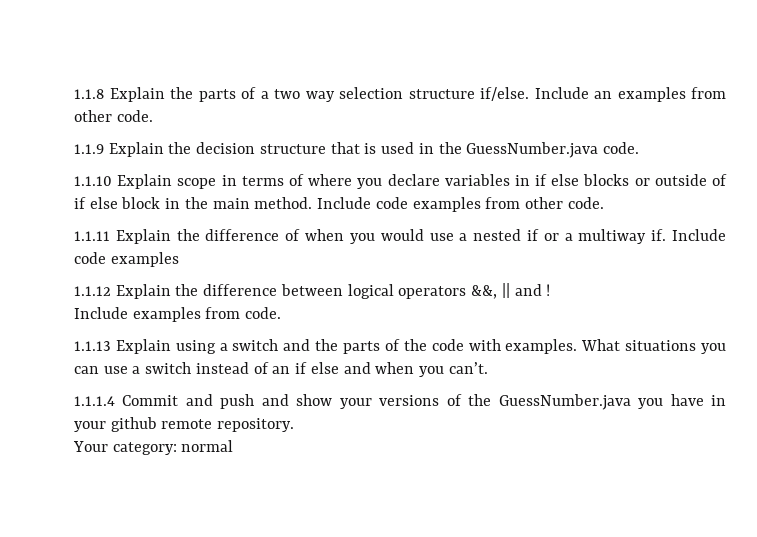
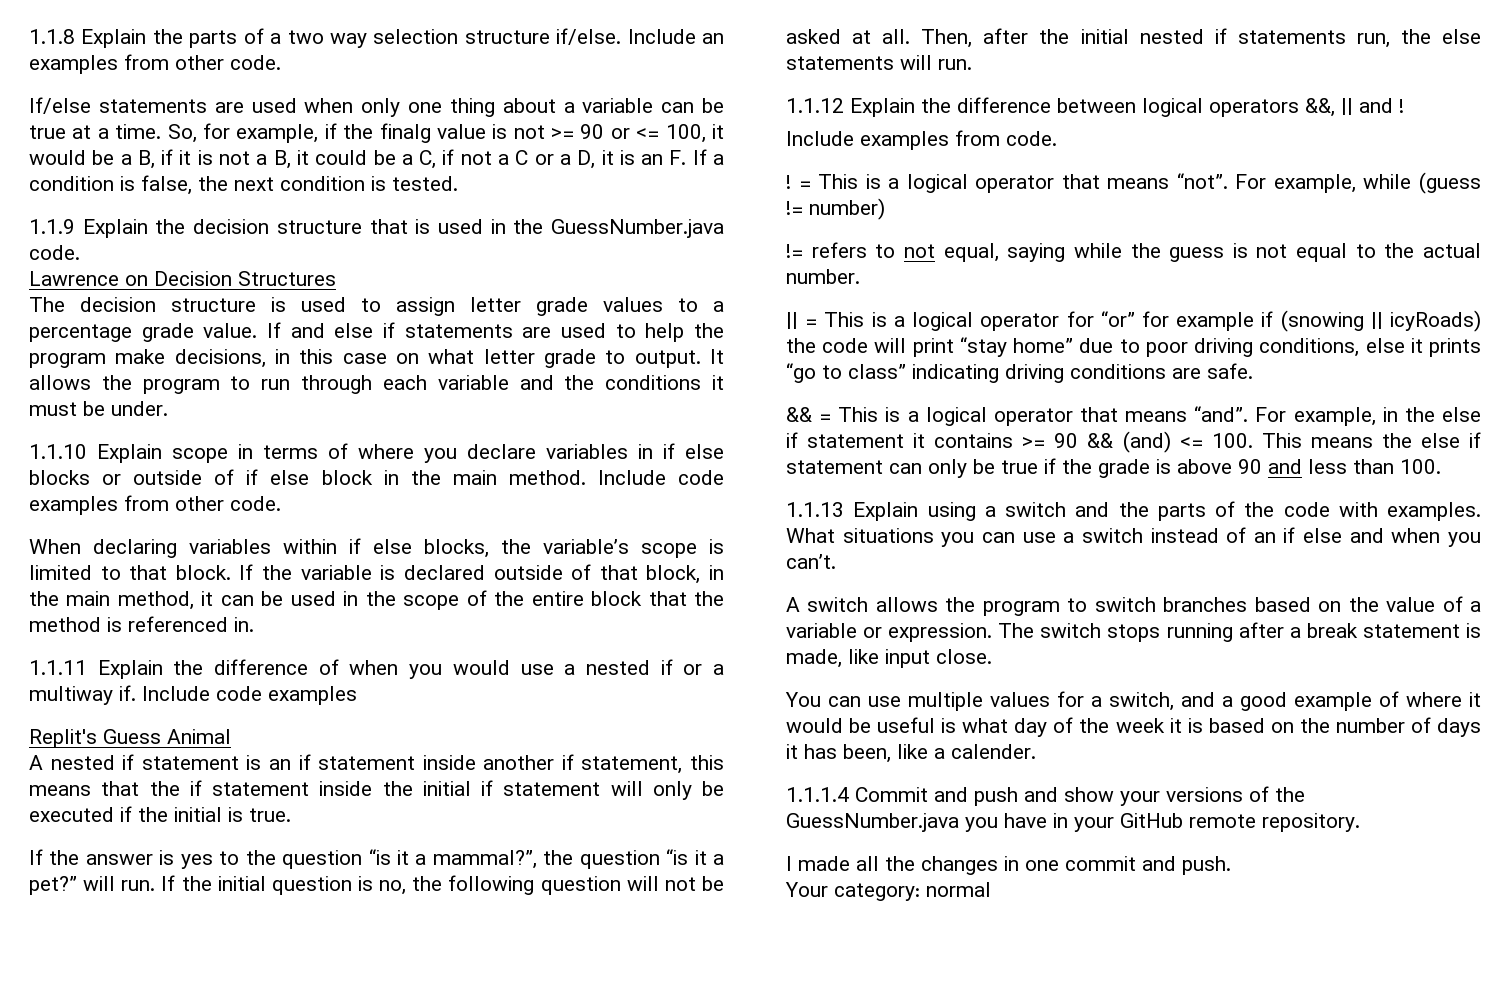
(153, 116) none -> [29,97,724,117] [29,123,725,143] [29,149,725,169] [29,175,458,195] // If/else statements are used when only one thing about a variable can be true at a time. So, for example, if the finalg value is not >= 90 or <= 100, it would be a B, if it is not a B, it could be a C, if not a C or a D, it is an F. If a condition is false, the next condition is tested.
(639, 148) none -> [29,271,336,286] [29,297,724,316] [29,322,724,342] [29,349,724,368] [29,375,725,394] [29,401,168,416] // Lawrence on Decision Structures // The decision structure is used to assign letter grade values to a percentage grade value. If and else if statements are used to help the program make decisions, in this case on what letter grade to output. It allows the program to run through each variable and the conditions it must be under.
(604, 203) none -> [29,538,724,558] [29,564,725,584] [29,590,724,610] [29,616,254,632] // When declaring variables within if else blocks, the variable’s scope is limited to that block. If the variable is declared outside of that block, in the main method, it can be used in the scope of the entire block that the method is referenced in.
(179, 259) none -> [29,729,231,748] [29,754,725,774] [29,780,724,800] [29,806,291,822] [29,849,724,869] [29,875,724,895] [786,28,1481,48] [786,55,972,70] // Replit's Guess Animal // A nested if statement is an if statement inside another if statement, this means that the if statement inside the initial if statement will only be executed if the initial is true. // If the answer is yes to the question “is it a mammal?”, the question “is it a pet?” will run. If the initial question is no, the following question will not be asked at all. Then, after the initial nested if statements run, the else statements will run.
(282, 313) none -> [786,172,1481,194] [786,198,885,220] [786,242,1481,262] [786,269,860,284] [786,310,1481,332] [786,337,1481,357] [786,363,1253,383] [786,406,1481,426] [786,431,1481,453] [786,458,1441,478] // ! = This is a logical operator that means “not”. For example, while (guess != number) // != refers to not equal, saying while the guess is not equal to the actual number. // || = This is a logical operator for “or” for example if (snowing || icyRoads) the code will print “stay home” due to poor driving conditions, else it prints “go to class” indicating driving conditions are safe. // && = This is a logical operator that means “and”. For example, in the else if statement it contains >= 90 && (and) <= 100. This means the else if statement can only be true if the grade is above 90 and less than 100.
(488, 368) none -> [786,596,1481,616] [786,622,1481,642] [786,649,992,668] [785,691,1481,711] [786,717,1481,737] [786,744,1036,763] // A switch allows the program to switch branches based on the value of a variable or expression. The switch stops running after a break statement is made, like input close. // You can use multiple values for a switch, and a good example of where it would be useful is what day of the week it is based on the number of days it has been, like a calender.
[110,417,157,432] github -> [1120,813,1183,828] GitHub
(295, 425) none -> [786,856,1231,875] // I made all the changes in one commit and push.

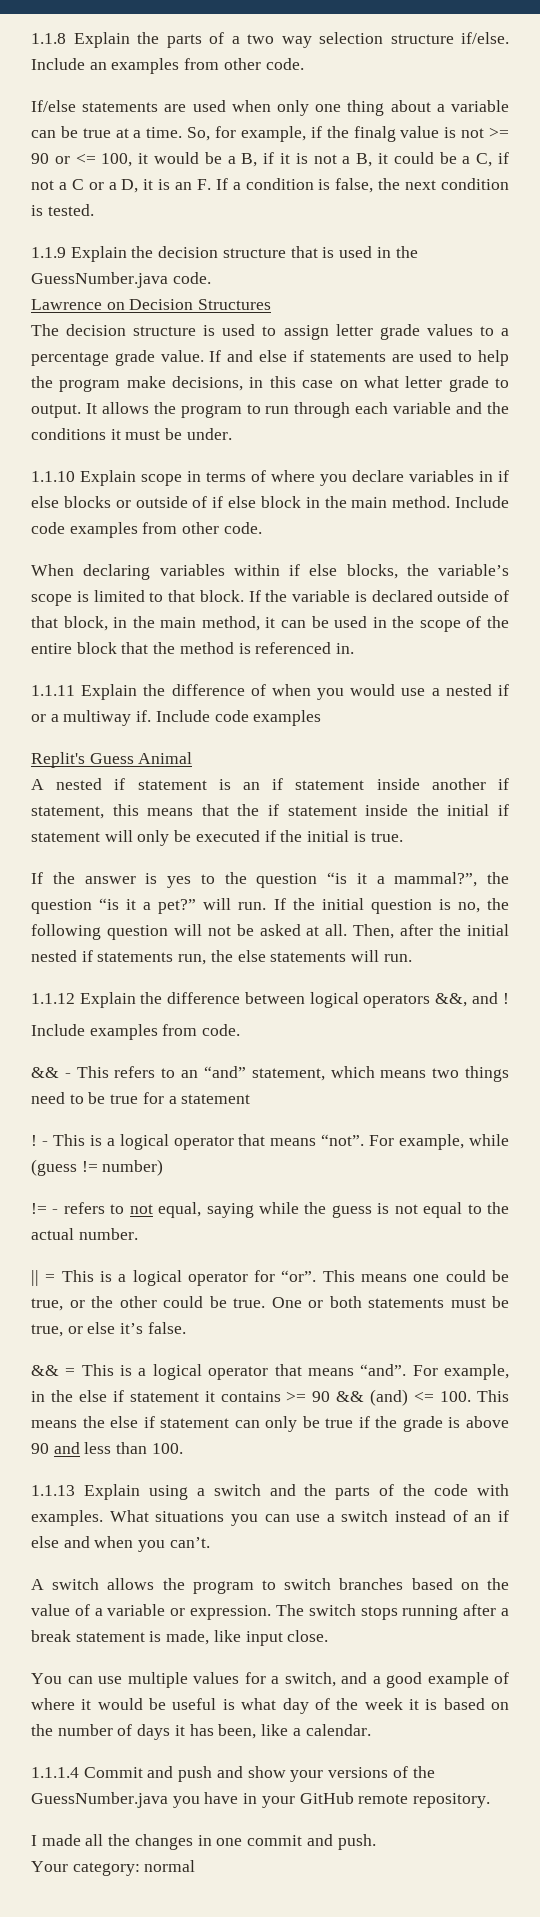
[1341,98,1353,115] || -> (468, 1000) none
[786,175,811,189] // ! = -> [31,1066,509,1082] [31,1092,251,1104] [31,1135,48,1146] // && - This refers to an “and” statement, which means two things need to be true for a statement // ! -
(803, 251) none -> [52,1209,59,1214] -
[1100,310,1481,332] [786,337,1481,357] [786,363,1253,383] “or” for example if (snowing || icyRoads) the code will print “stay home” due to poor driving conditions, else it prints “go to class” indicating driving conditions are safe. -> [281,1270,510,1282] [31,1296,509,1311] [31,1322,186,1337] “or”. This means one could be true, or the other could be true. One or both statements must be true, or else it’s false.
[951,744,1036,759] calender. -> [305,1724,371,1736] calendar.

